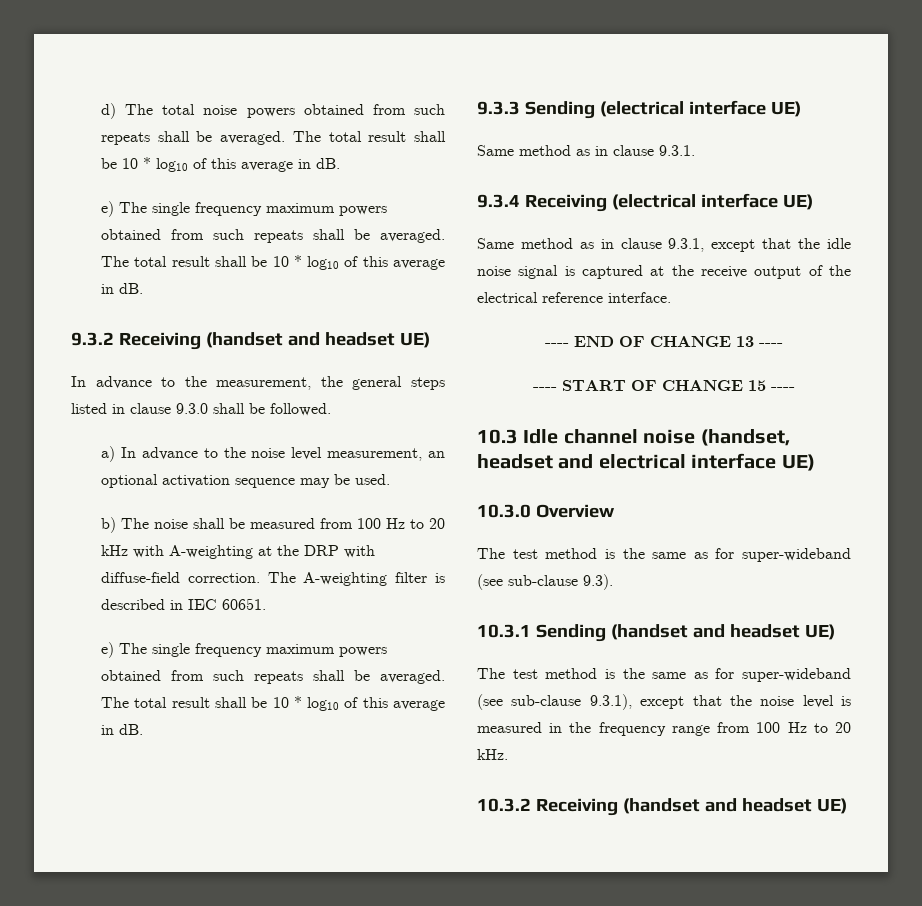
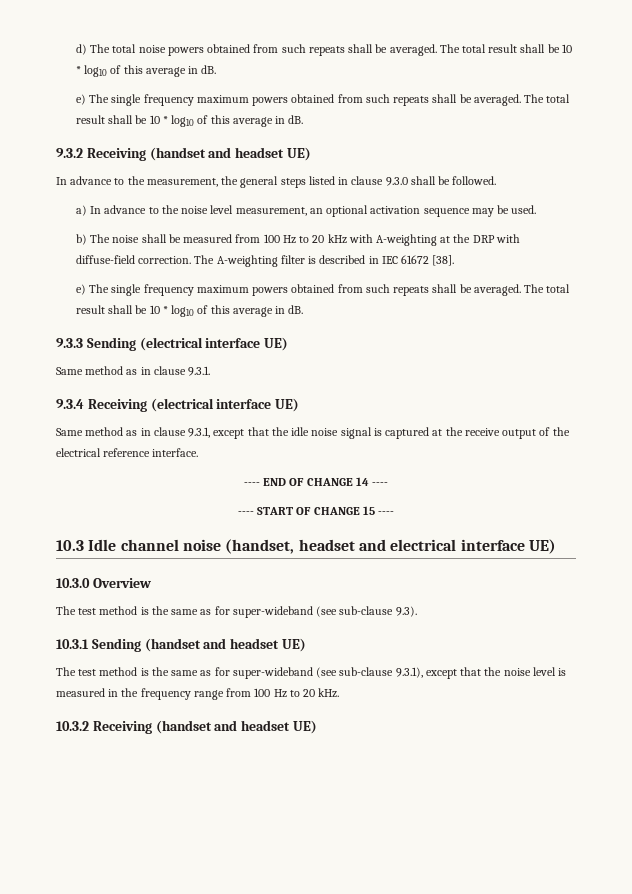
[221,598,266,610] 60651. -> [401,255,455,266] 61672 [38].
[736,336,754,347] 13 -> [355,477,369,486] 14

